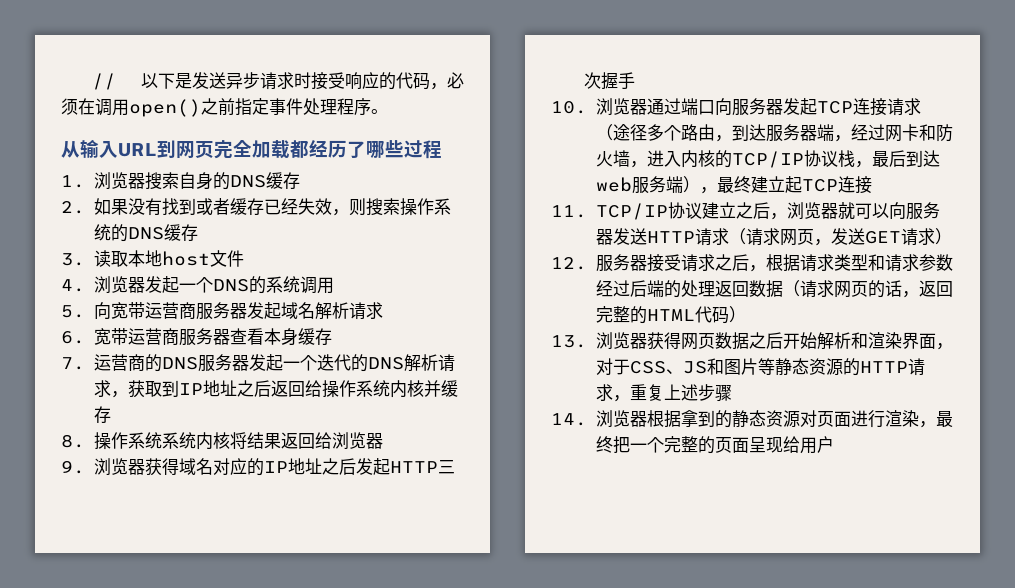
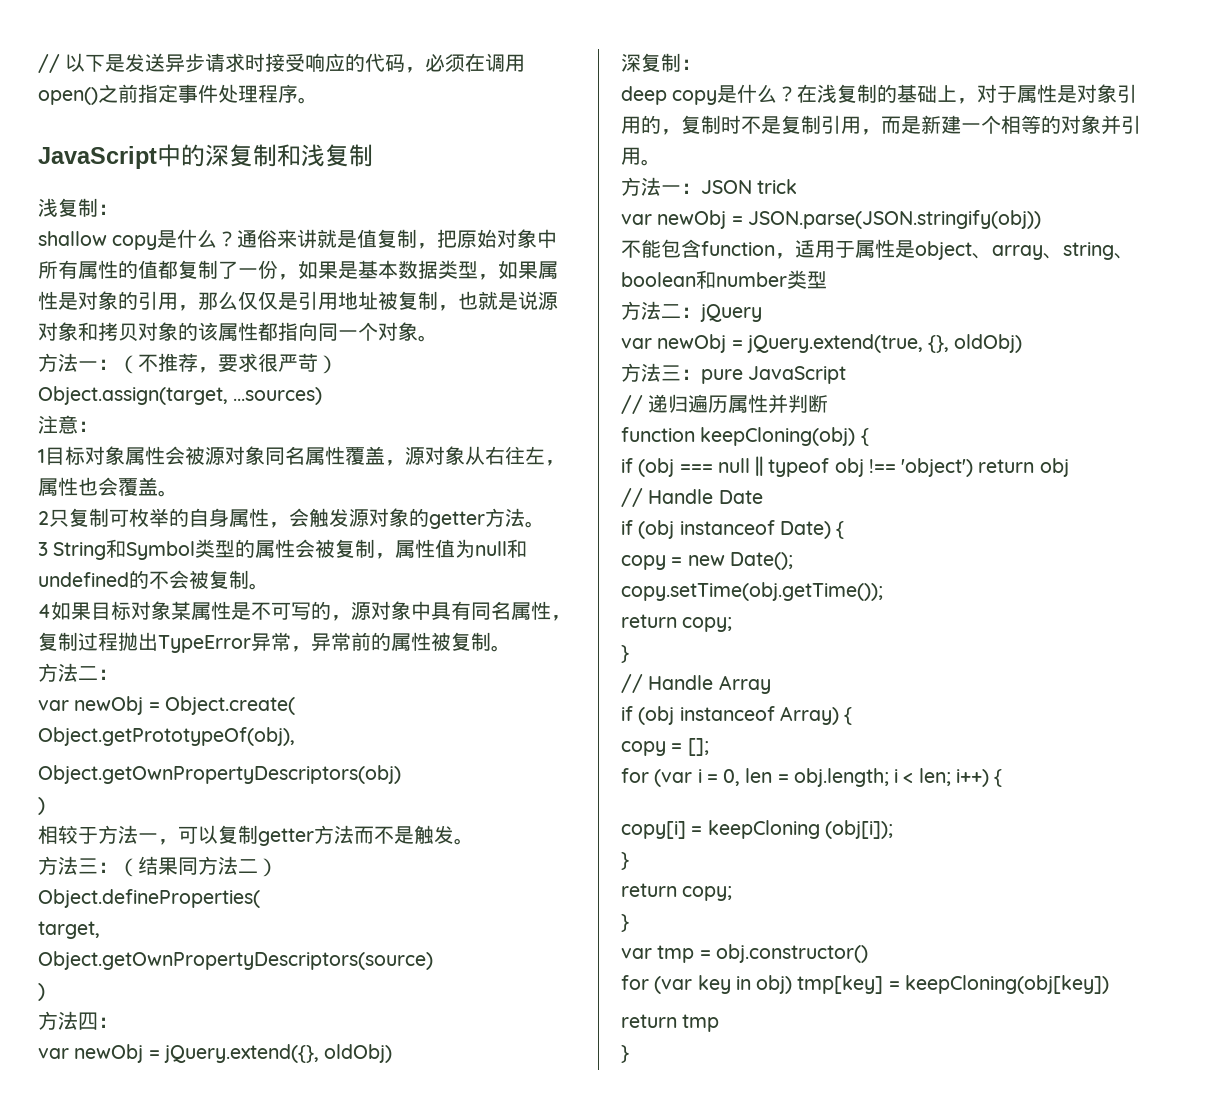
[61,139,442,159] [61,172,300,190] [61,198,451,216] [93,224,198,242] [61,250,244,267] [61,276,334,294] [61,302,383,320] [61,328,332,346] [61,354,455,372] [93,380,458,398] [93,406,111,423] [61,432,383,450] [61,458,455,476] [583,72,635,90] [551,98,921,116] [595,124,953,142] [595,150,940,168] [595,176,872,194] [551,202,940,220] [595,228,952,246] [551,254,953,272] [595,280,953,298] [595,306,746,324] [551,332,953,350] [595,358,925,376] [595,384,732,402] [551,410,953,428] [595,436,834,454] 从输入URL到网页完全加载都经历了哪些过程 // 1.浏览器搜索自身的DNS缓存 // 2.如果没有找到或者缓存已经失效，则搜索操作系统的DNS缓存 // 3.读取本地host文件 // 4.浏览器发起一个DNS的系统调用 // 5.向宽带运营商服务器发起域名解析请求 // 6.宽带运营商服务器查看本身缓存 // 7.运营商的DNS服务器发起一个迭代的DNS解析请求，获取到IP地址之后返回给操作系统内核并缓存 // 8.操作系统系统内核将结果返回给浏览器 // 9.浏览器获得域名对应的IP地址之后发起HTTP三次握手 // 10.浏览器通过端口向服务器发起TCP连接请求（途径多个路由，到达服务器端，经过网卡和防火墙，进入内核的TCP/IP协议栈，最后到达web服务端），最终建立起TCP连接 // 11. TCP/IP协议建立之后，浏览器就可以向服务器发送HTTP请求（请求网页，发送GET请求） // 12.服务器接受请求之后，根据请求类型和请求参数经过后端的处理返回数据（请求网页的话，返回完整的HTML代码） // 13.浏览器获得网页数据之后开始解析和渲染界面，对于CSS、JS和图片等静态资源的HTTP请求，重复上述步骤 // 14.浏览器根据拿到的静态资源对页面进行渲染，最终把一个完整的页面呈现给用户 -> [38,144,373,169] [38,198,118,217] [38,229,558,250] [38,260,558,280] [38,291,558,311] [38,322,438,342] [38,353,338,374] [38,386,323,405] [38,415,98,434] [38,446,565,466] [38,477,178,497] [38,508,545,529] [38,539,528,560] [38,570,269,590] [38,601,571,621] [38,632,511,653] [38,663,118,682] [38,696,295,715] [38,727,295,746] [38,765,401,784] [38,797,45,815] [38,825,474,846] [38,856,278,877] [38,889,260,908] [38,921,100,939] [38,951,433,970] [38,983,45,1001] [38,1011,118,1030] [38,1044,393,1063] [621,53,701,72] [621,84,1138,105] [621,115,1141,135] [621,147,661,166] [621,177,798,196] [621,210,1041,229] [621,239,1134,260] [621,270,827,289] [621,301,762,322] [621,334,1023,353] [621,363,847,384] [621,394,829,414] [621,427,869,446] [621,456,1069,477] [621,488,763,507] [621,520,845,539] [621,552,793,570] [621,582,883,601] [621,614,733,632] [621,645,629,663] [621,674,771,694] [621,706,853,725] [621,738,709,756] [621,768,1003,787] [621,820,893,839] [621,852,629,870] [621,883,733,901] [621,914,629,932] [621,944,868,963] [621,975,1109,994] [621,1014,720,1032] [621,1045,629,1063] JavaScript中的深复制和浅复制 // 浅复制： // shallow copy是什么？通俗来讲就是值复制，把原始对象中所有属性的值都复制了一份，如果是基本数据类型，如果属性是对象的引用，那么仅仅是引用地址被复制，也就是说源对象和拷贝对象的该属性都指向同一个对象。 // 方法一：（不推荐，要求很严苛） // Object.assign(target, ...sources) // 注意： // 1目标对象属性会被源对象同名属性覆盖，源对象从右往左，属性也会覆盖。 // 2只复制可枚举的自身属性，会触发源对象的getter方法。 // 3 String和Symbol类型的属性会被复制，属性值为null和undefined的不会被复制。 // 4如果目标对象某属性是不可写的，源对象中具有同名属性，复制过程抛出TypeError异常，异常前的属性被复制。 // 方法二： // var newObj = Object.create( // Object.getPrototypeOf(obj), // Object.getOwnPropertyDescriptors(obj) // ) // 相较于方法一，可以复制getter方法而不是触发。 // 方法三：（结果同方法二） // Object.defineProperties( // target, // Object.getOwnPropertyDescriptors(source) // ) // 方法四： // var newObj = jQuery.extend({}, oldObj) // 深复制： // deep copy是什么？在浅复制的基础上，对于属性是对象引用的，复制时不是复制引用，而是新建一个相等的对象并引用。 // 方法一：JSON trick // var newObj = JSON.parse(JSON.stringify(obj)) // 不能包含function，适用于属性是object、array、string、boolean和number类型 // 方法二：jQuery // var newObj = jQuery.extend(true, {}, oldObj) // 方法三：pure JavaScript // // 递归遍历属性并判断 // function keepCloning(obj) { // if (obj === null || typeof obj !== 'object') return obj // // Handle Date // if (obj instanceof Date) { // copy = new Date(); // copy.setTime(obj.getTime()); // return copy; // } // // Handle Array // if (obj instanceof Array) { // copy = []; // for (var i = 0, len = obj.length; i < len; i++) { // copy[i] = keepCloning (obj[i]); // } // return copy; // } // var tmp = obj.constructor() // for (var key in obj) tmp[key] = keepCloning(obj[key]) // return tmp // }

